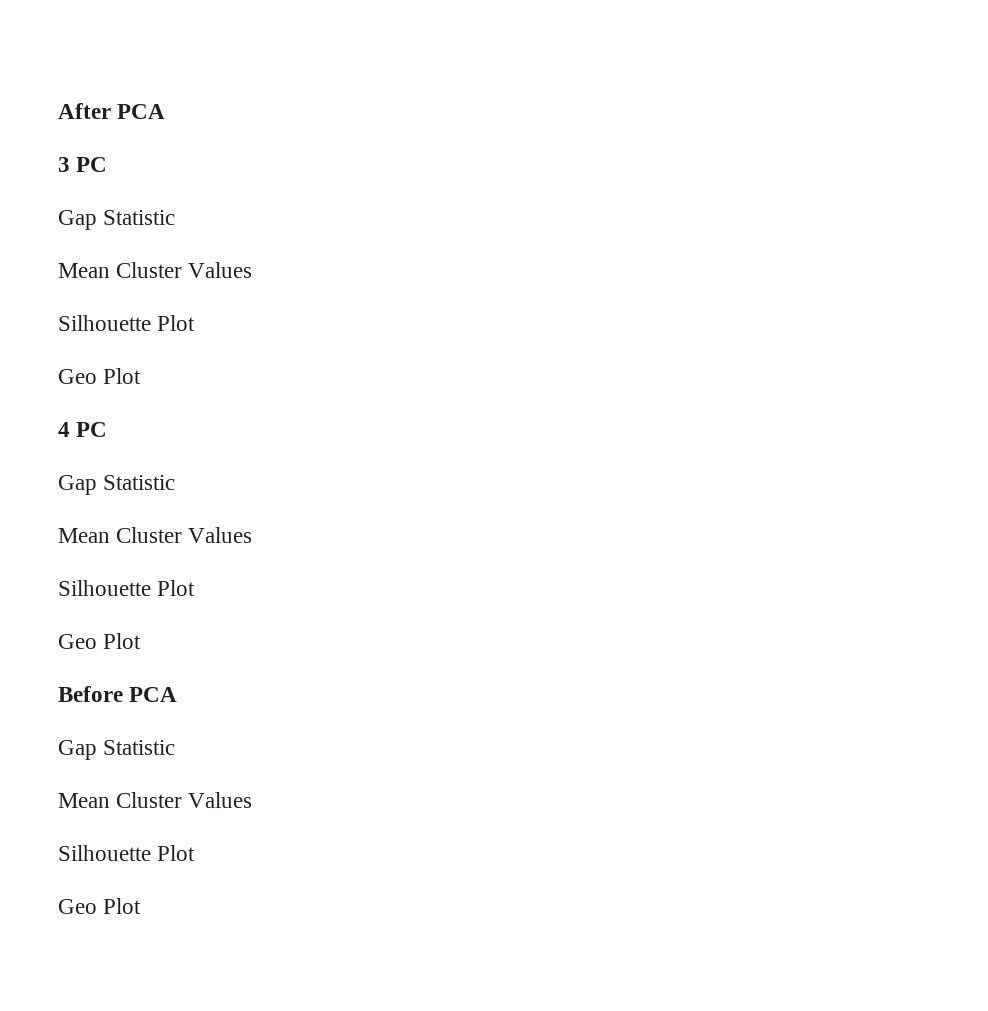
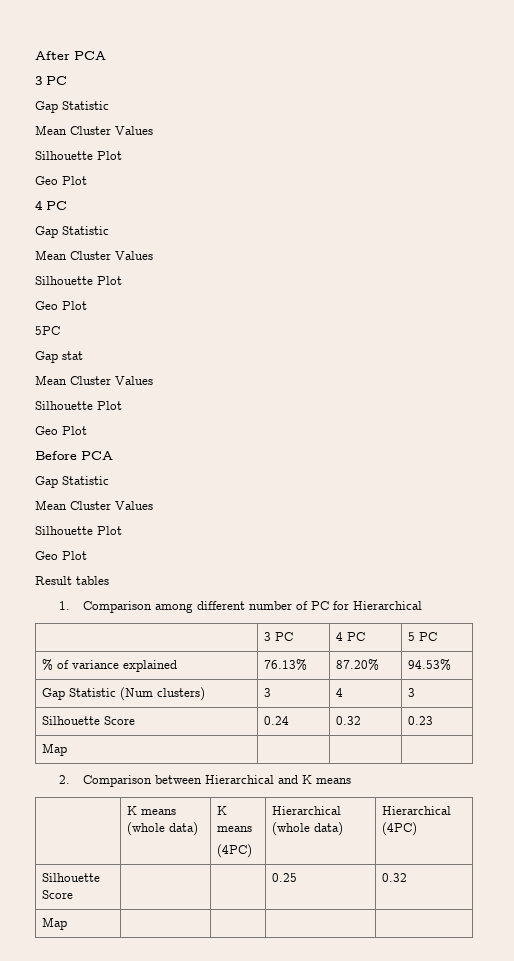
(142, 641) none -> [35,326,60,335] [35,351,83,363] [35,375,153,385] [35,401,122,410] [35,426,87,435] // 5PC // Gap stat // Mean Cluster Values // Silhouette Plot // Geo Plot
(142, 906) none -> [35,576,109,585] [58,601,422,613] [263,632,293,641] [335,632,365,641] [407,632,437,641] [41,659,177,672] [263,659,307,671] [335,659,379,671] [407,659,451,671] [41,687,205,701] [263,688,271,697] [335,688,343,697] [407,688,415,697] [41,716,135,725] [263,716,289,725] [335,716,361,725] [407,716,433,725] [41,743,67,756] [58,775,351,787] [126,806,176,815] [126,822,198,836] [216,806,227,815] [216,826,252,832] [216,844,252,858] [271,806,341,815] [271,822,343,836] [381,806,451,815] [381,822,417,836] [41,873,100,882] [41,890,73,899] [271,873,297,882] [381,873,407,882] [41,917,67,930] // Result tables // 1. Comparison among different number of PC for Hierarchical // | 3 PC | 4 PC | 5 PC // % of variance explained | 76.13% | 87.20% | 94.53% // Gap Statistic (Num clusters) | 3 | 4 | 3 // Silhouette Score | 0.24 | 0.32 | 0.23 // Map | | | // 2. Comparison between Hierarchical and K means // | K means (whole data) | K means // (4PC) | Hierarchical (whole data) | Hierarchical (4PC) // Silhouette Score | | | 0.25 | 0.32 // Map | | | |

